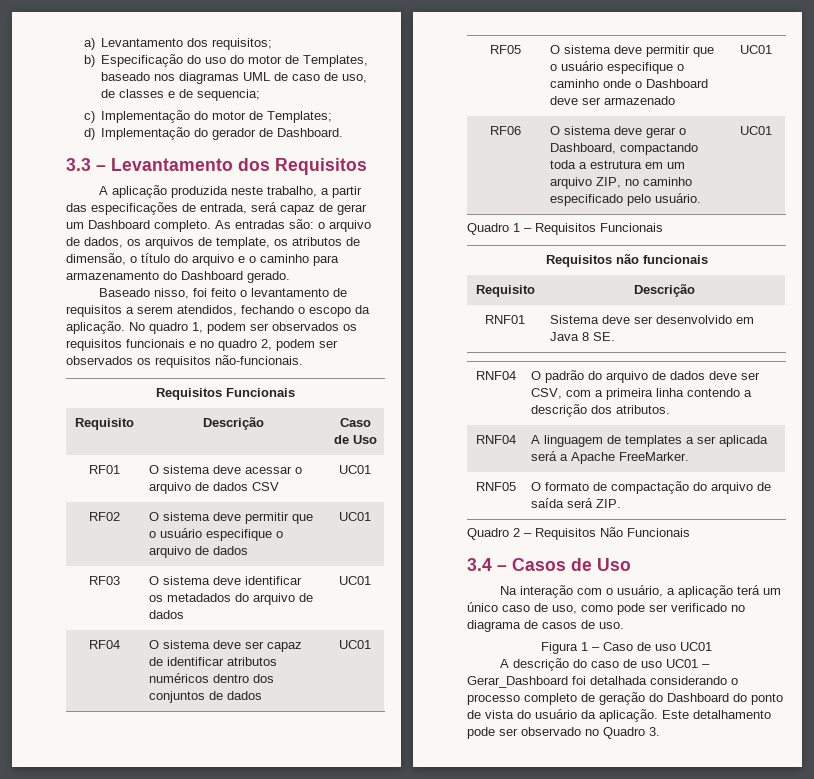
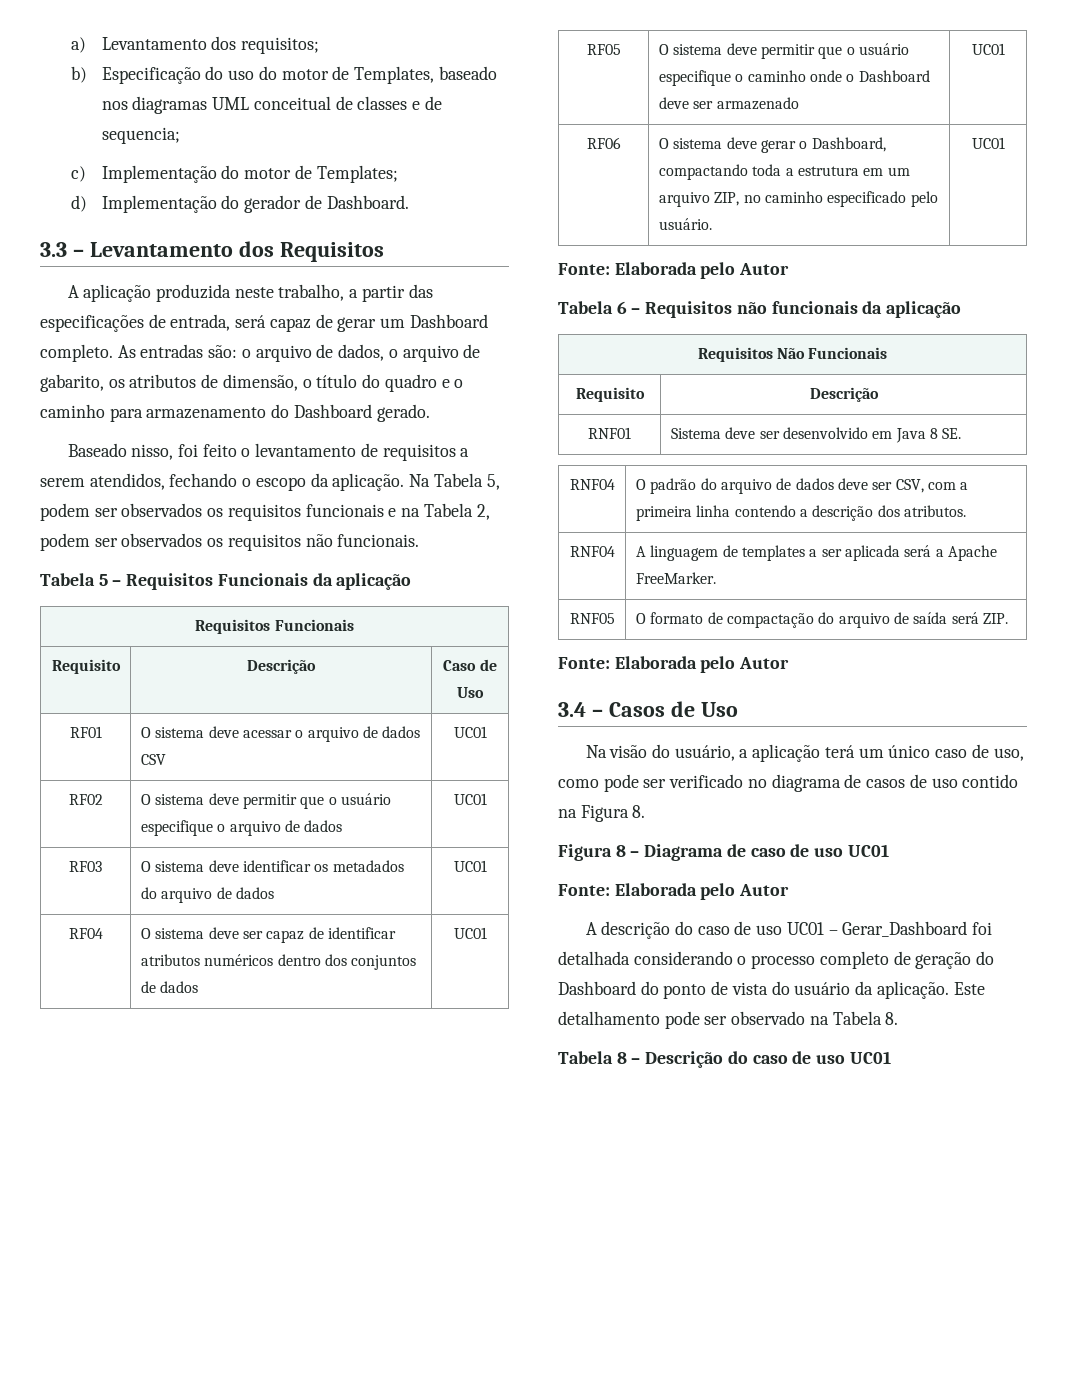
[274,72,368,83] de caso de uso, -> [253,96,331,110] conceitual
[127,237,270,249] os arquivos de template, -> [388,344,481,362] [40,374,104,392] o arquivo de gabarito,
[192,254,234,266] arquivo -> [384,374,437,392] quadro
[129,322,203,334] No quadro 1, -> [409,473,500,490] Na Tabela 5,
[200,339,257,351] no quadro -> [401,503,473,517] na Tabela
[215,355,303,365] não-funcionais. -> [305,534,420,547] [40,573,412,590] não funcionais. // Tabela 5 – Requisitos Funcionais da aplicação
[467,223,663,235] [545,254,708,267] Quadro 1 – Requisitos Funcionais // Requisitos não funcionais -> [558,262,790,279] [558,301,962,318] [697,347,888,362] Fonte: Elaborada pelo Autor // Tabela 6 – Requisitos não funcionais da aplicação // Requisitos Não Funcionais
[467,527,690,540] Quadro 2 – Requisitos Não Funcionais -> [558,656,790,673] Fonte: Elaborada pelo Autor
[519,585,613,598] interação com o -> [609,744,670,758] visão do
[599,622,624,629] [541,642,712,654] uso. // Figura 1 – Caso de uso UC01 -> [931,774,1019,788] [558,805,646,822] [558,844,889,861] [558,883,790,900] uso contido na Figura 8. // Figura 8 – Diagrama de caso de uso UC01 // Fonte: Elaborada pelo Autor
[585,727,660,739] no Quadro 3. -> [809,1011,899,1025] [558,1051,891,1068] na Tabela 8. // Tabela 8 – Descrição do caso de uso UC01

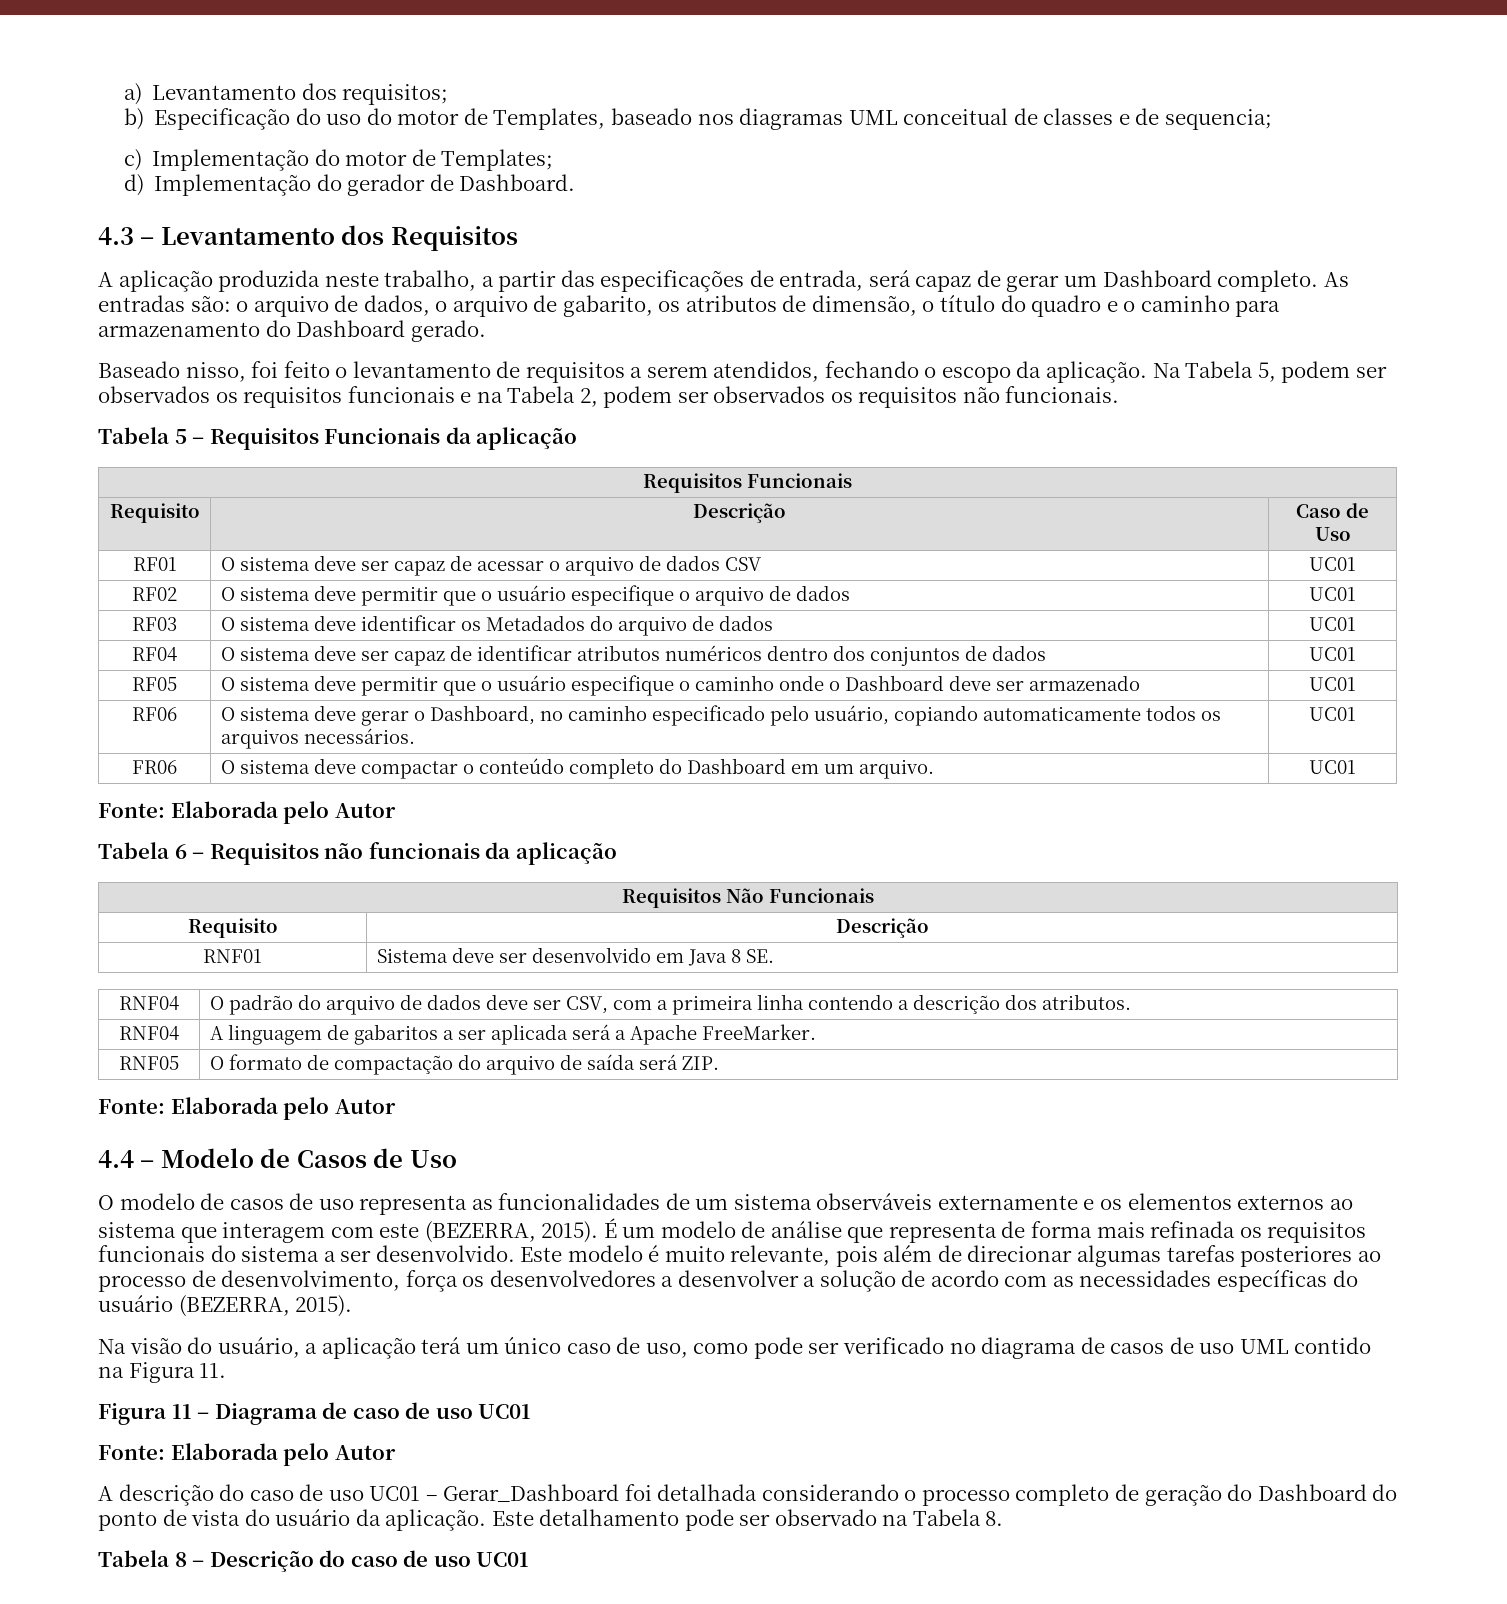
[40,242,67,257] 3.3 -> [98,227,134,245] 4.3
(239, 732) none -> [360,555,472,576] ser capaz de
[332,860,404,872] metadados -> [485,615,585,631] Metadados
[658,164,910,180] [658,191,938,207] [658,218,712,230] compactando toda a estrutura em um arquivo ZIP, no caminho especificado pelo usuário. -> [539,705,1221,726] [220,728,415,749] [1309,707,1356,721] [132,760,177,774] [220,758,934,779] no caminho especificado pelo usuário, copiando automaticamente todos os arquivos necessários. | UC01 // FR06 | O sistema deve compactar o conteúdo completo do Dashboard em um arquivo.
[741,545,805,561] templates -> [353,1024,438,1045] gabaritos
[558,702,603,717] 3.4 – -> [98,1148,291,1168] 4.4 – Modelo de
(738, 709) none -> [98,1193,1353,1215] [98,1218,1367,1243] [98,1245,1381,1267] [98,1270,1358,1292] [98,1295,353,1317] // O modelo de casos de uso representa as funcionalidades de um sistema observáveis externamente e os elementos externos ao sistema que interagem com este (BEZERRA, 2015). É um modelo de análise que representa de forma mais refinada os requisitos funcionais do sistema a ser desenvolvido. Este modelo é muito relevante, pois além de direcionar algumas tarefas posteriores ao processo de desenvolvimento, força os desenvolvedores a desenvolver a solução de acordo com as necessidades específicas do usuário (BEZERRA, 2015).
(958, 783) none -> [1239,1339,1289,1354] UML
[632,805,646,818] [558,844,626,861] 8. // Figura 8 -> [199,1363,227,1378] [98,1403,192,1425] 11. // Figura 11

